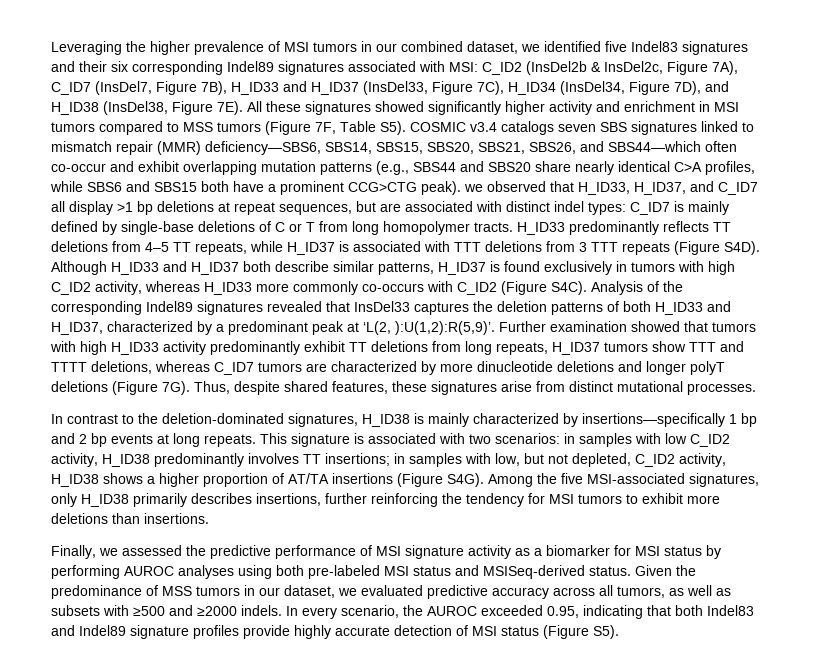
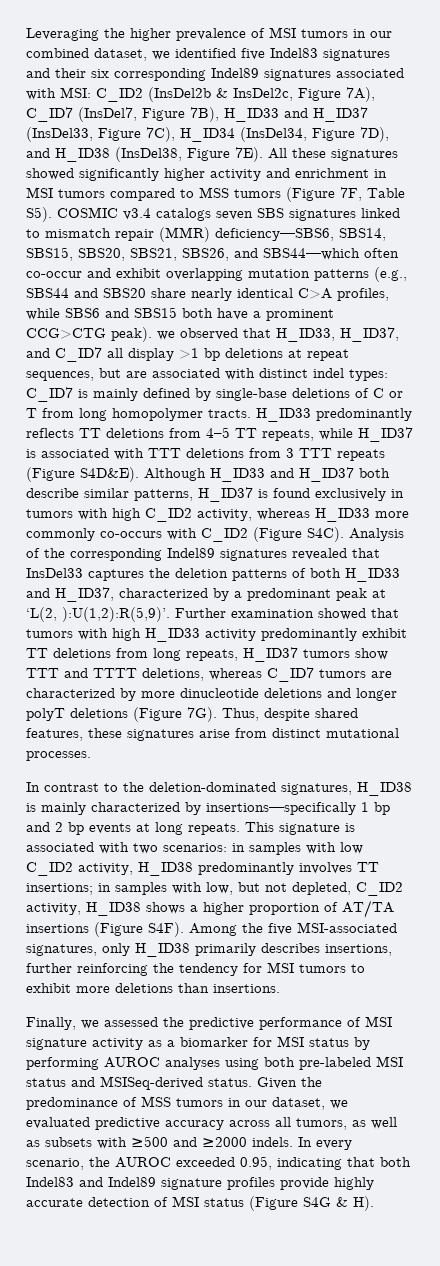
[724,241,760,255] S4D). -> [80,467,139,482] S4D&E).
[447,473,484,487] S4G). -> [148,922,184,937] S4F).
[593,625,619,639] S5). -> [303,1196,374,1211] S4G & H).

